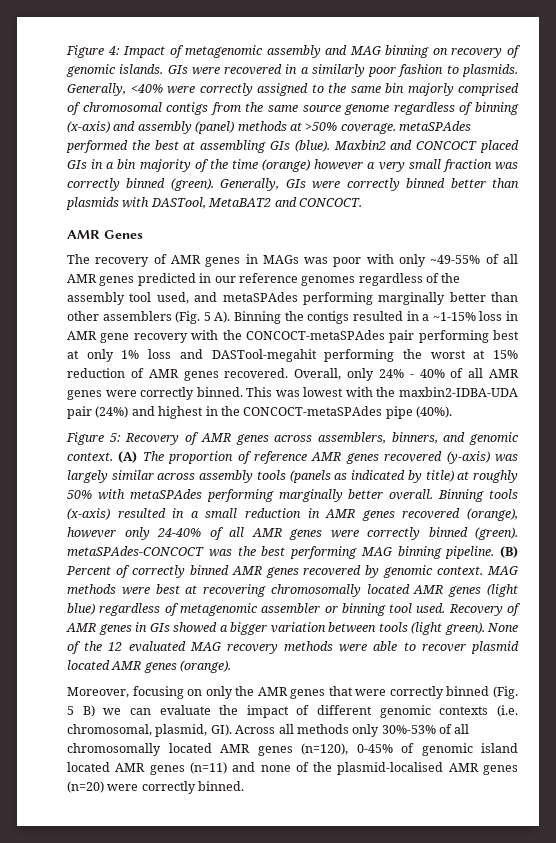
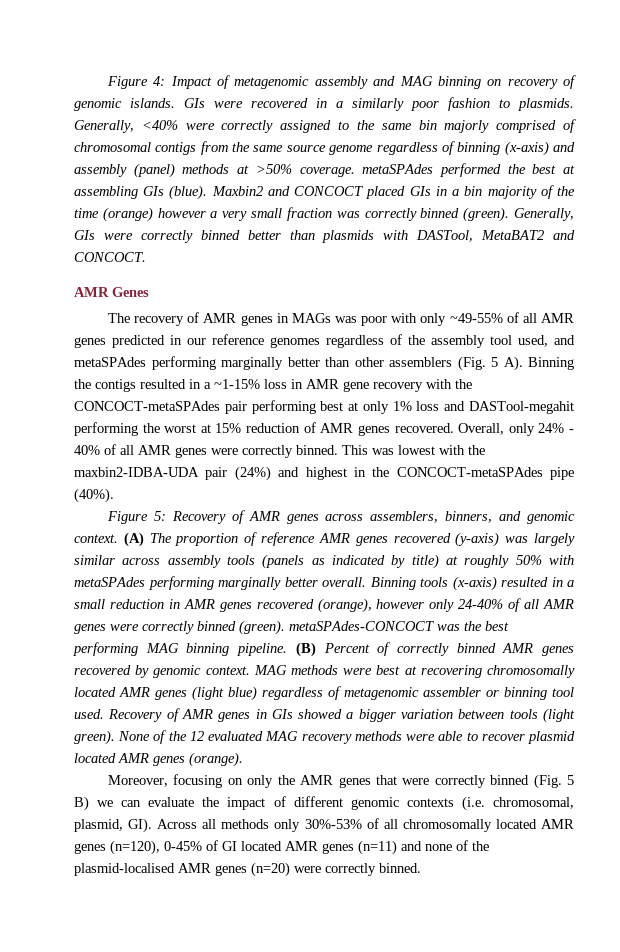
[421,743,518,756] genomic island -> [222,841,237,851] GI

